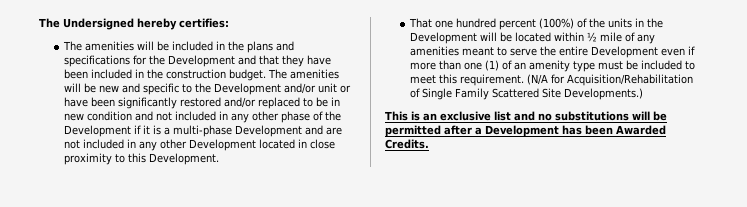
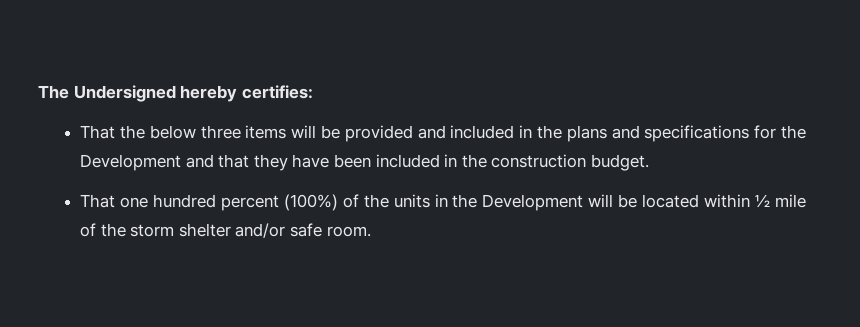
[62,41,169,51] The amenities will be -> [80,125,446,142] That the below three items will be provided and
[267,69,339,79] [63,83,351,95] [63,97,340,109] [63,111,341,123] [63,125,342,137] [63,139,335,151] [63,153,219,165] The amenities will be new and specific to the Development and/or unit or have been significantly restored and/or replaced to be in new condition and not included in any other phase of the Development if it is a multi-phase Development and are not included in any other Development located in close proximity to this Development. -> (649, 162) none
[636,34,655,44] [409,46,695,58] [409,60,695,72] [409,74,693,86] [409,88,643,100] [385,111,667,121] [385,125,666,137] [385,139,429,149] any amenities meant to serve the entire Development even if more than one (1) of an amenity type must be included to meet this requirement. (N/A for Acquisition/Rehabilitation of Single Family Scattered Site Developments.) // This is an exclusive list and no substitutions will be permitted after a Development has been Awarded Credits. -> [100,223,371,238] the storm shelter and/or safe room.

